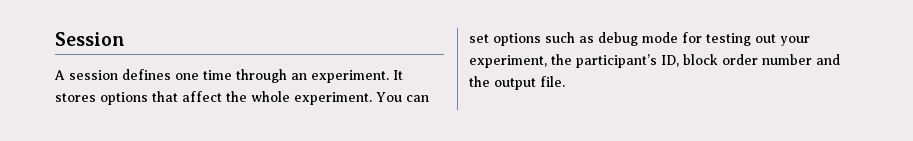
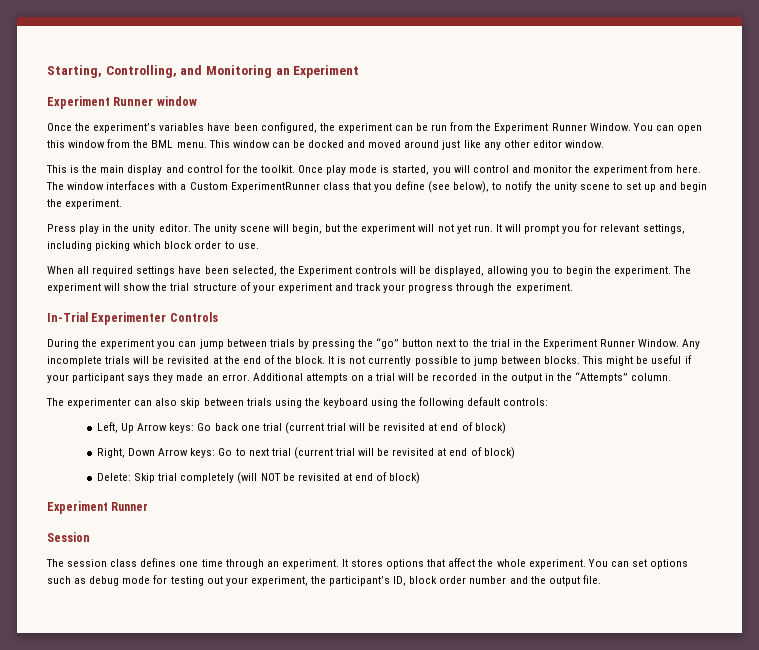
[55,32,125,46] [54,70,118,80] Session // A session -> [47,65,360,78] [47,96,197,109] [47,122,702,133] [47,139,604,150] [46,164,702,175] [46,181,708,193] [47,199,123,209] [47,223,685,234] [47,241,259,251] [47,266,691,276] [47,282,573,293] [47,312,218,325] [47,338,701,349] [47,355,692,366] [47,372,672,383] [46,397,549,408] [96,422,506,434] [96,447,515,459] [96,472,421,484] [47,501,149,514] [47,532,90,542] [46,559,138,567] Starting, Controlling, and Monitoring an Experiment // Experiment Runner window // Once the experiment’s variables have been configured, the experiment can be run from the Experiment Runner Window. You can open this window from the BML menu. This window can be docked and moved around just like any other editor window. // This is the main display and control for the toolkit. Once play mode is started, you will control and monitor the experiment from here. The window interfaces with a Custom ExperimentRunner class that you define (see below), to notify the unity scene to set up and begin the experiment. // Press play in the unity editor. The unity scene will begin, but the experiment will not yet run. It will prompt you for relevant settings, including picking which block order to use. // When all required settings have been selected, the Experiment controls will be displayed, allowing you to begin the experiment. The experiment will show the trial structure of your experiment and track your progress through the experiment. // In-Trial Experimenter Controls // During the experiment you can jump between trials by pressing the “go” button next to the trial in the Experiment Runner Window. Any incomplete trials will be revisited at the end of the block. It is not currently possible to jump between blocks. This might be useful if your participant says they made an error. Additional attempts on a trial will be recorded in the output in the “Attempts” column. // The experimenter can also skip between trials using the keyboard using the following default controls: // Left, Up Arrow keys: Go back one trial (current trial will be revisited at end of block) // Right, Down Arrow keys: Go to next trial (current trial will be revisited at end of block) // Delete: Skip trial completely (will NOT be revisited at end of block) // Experiment Runner // Session // The session class

